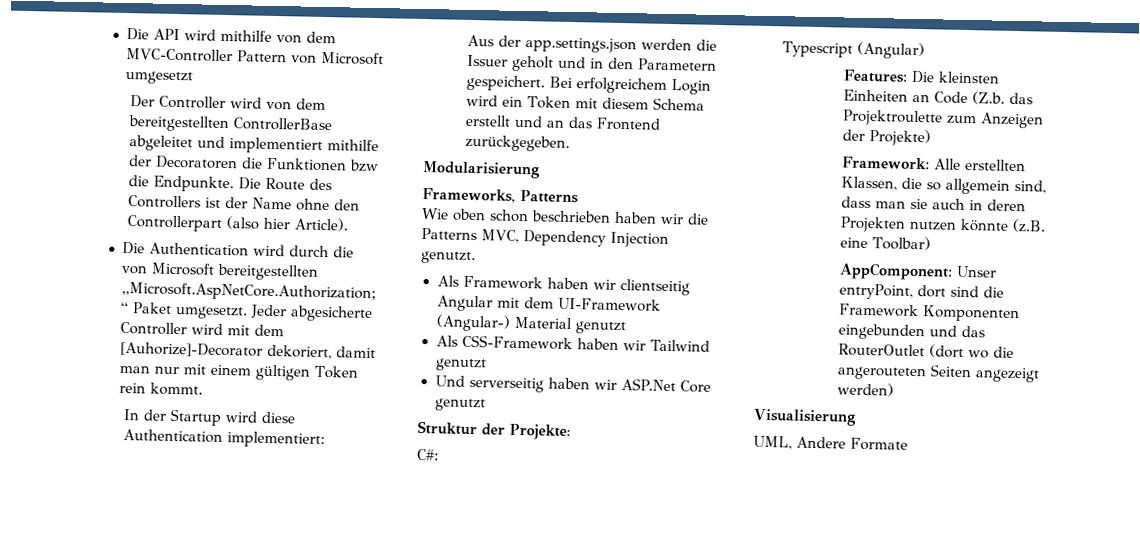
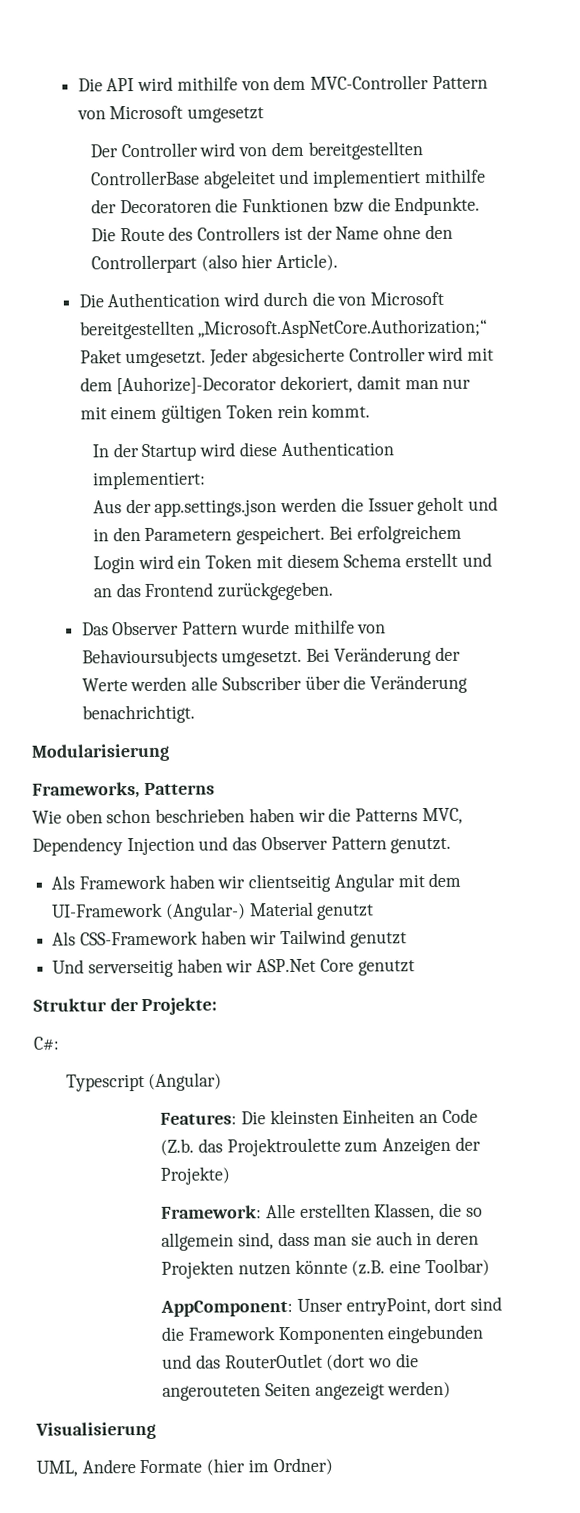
(570, 143) none -> [81,619,387,636] [81,646,461,668] [81,674,469,694] [81,704,195,724] // Das Observer Pattern wurde mithilfe von Behavioursubjects umgesetzt. Bei Veränderung der Werte werden alle Subscriber über die Veränderung benachrichtigt.
(669, 239) none -> [198,835,387,851] und das Observer Pattern
(908, 444) none -> [206,1457,333,1476] (hier im Ordner)

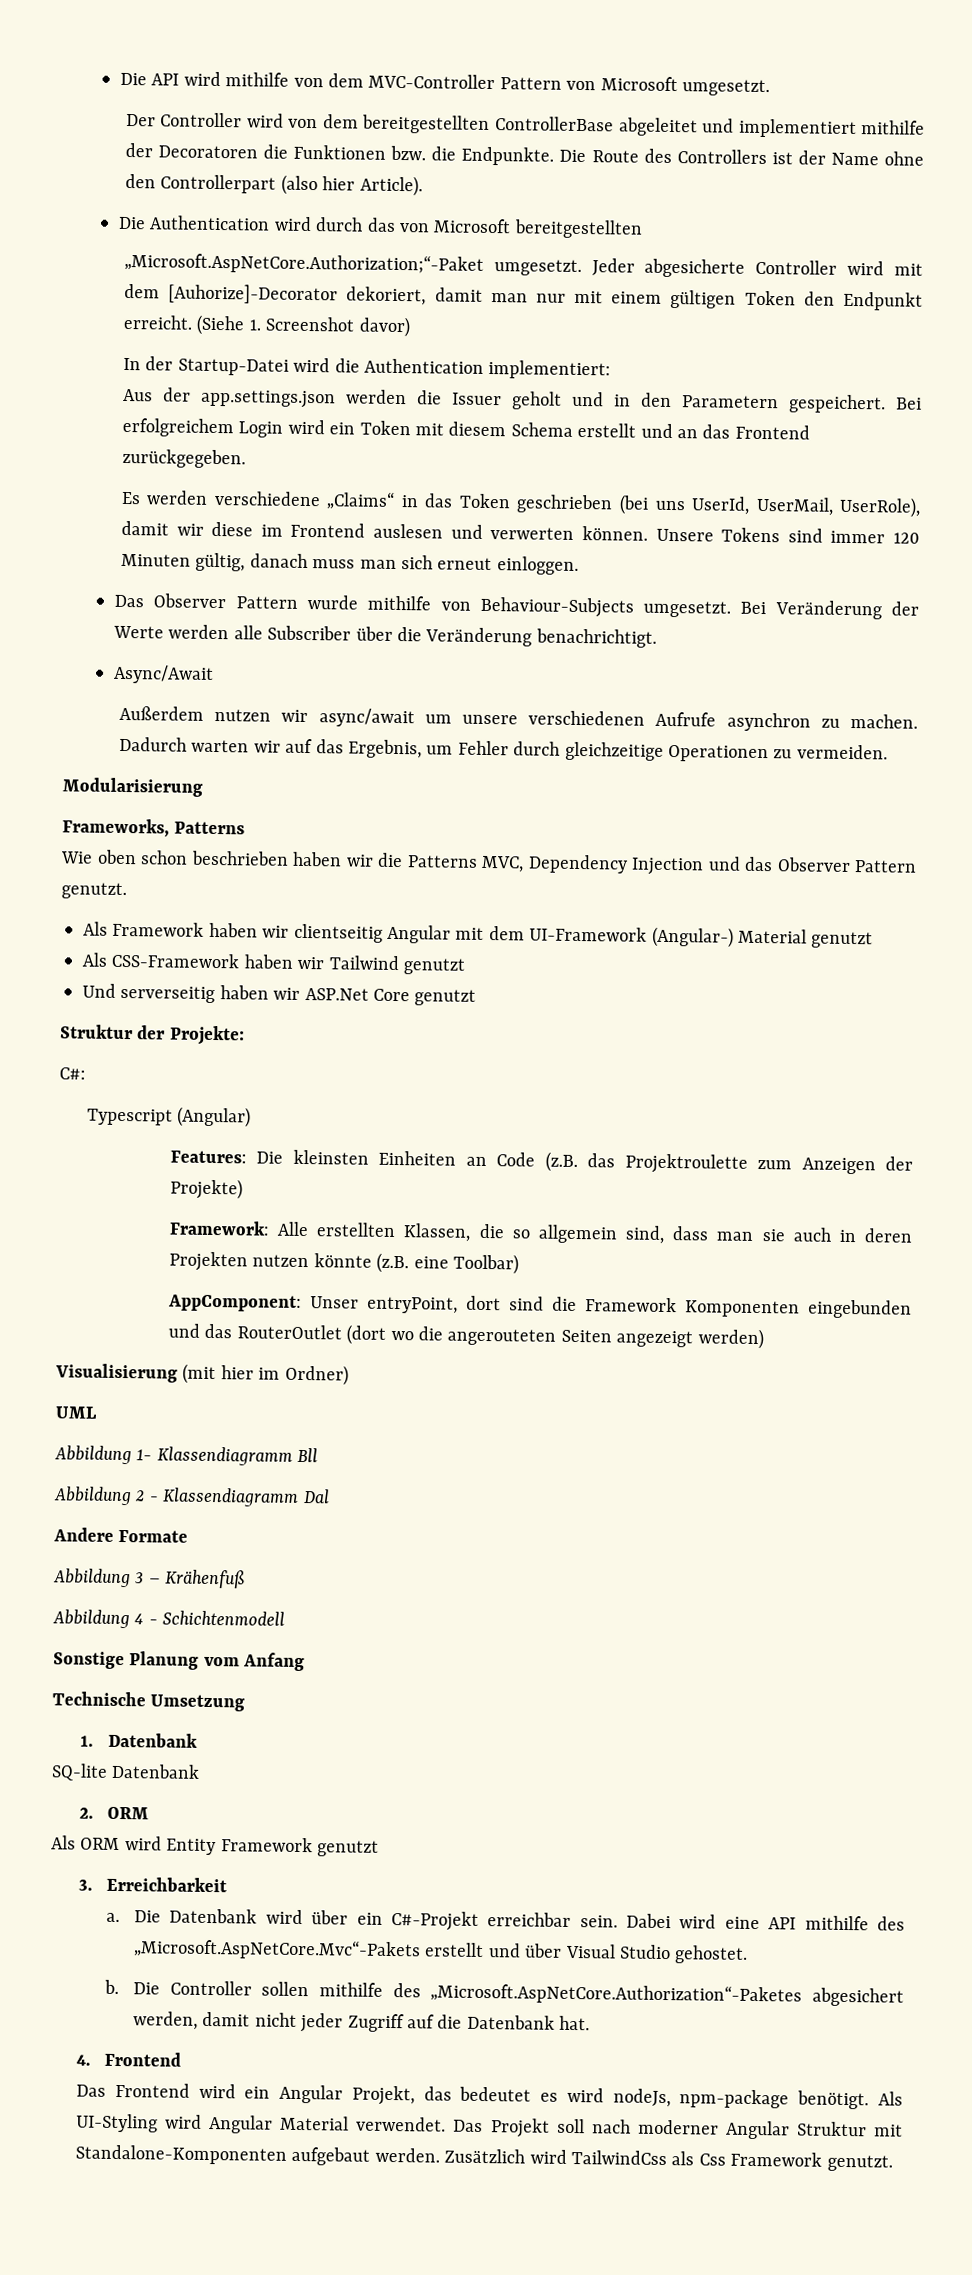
[187,107,265,123] umgesetzt -> [681,79,770,97] umgesetzt.
[332,197,365,213] bzw -> [390,145,427,161] bzw.
[311,291,335,306] die -> [366,217,396,232] das
[198,318,489,339] [79,349,122,364] „Microsoft.AspNetCore.Authorization;“ Paket -> [123,251,484,275] // „Microsoft.AspNetCore.Authorization;“-Paket
[276,403,371,419] rein kommt. -> [803,291,924,311] [122,314,411,338] den Endpunkt erreicht. (Siehe 1. Screenshot davor)
[141,442,277,462] Startup wird diese -> [177,357,360,376] Startup-Datei wird die
(334, 591) none -> [120,490,921,518] [120,520,920,544] [120,552,579,575] // Es werden verschiedene „Claims“ in das Token geschrieben (bei uns UserId, UserMail, UserRole), damit wir diese im Frontend auslesen und verwerten können. Unsere Tokens sind immer 120 Minuten gültig, danach muss man sich erneut einloggen.
[81,648,218,668] Behavioursubjects -> [479,596,634,618] Behaviour-Subjects
(195, 714) none -> [112,664,214,684] [118,705,918,732] [118,736,888,763] // Async/Await // Außerdem nutzen wir async/await um unsere verschiedenen Aufrufe asynchron zu machen. Dadurch warten wir auf das Ergebnis, um Fehler durch gleichzeitige Operationen zu vermeiden.
[160,1138,195,1156] (Z.b. -> [544,1151,578,1173] (z.B.
[36,1457,333,1477] // UML, Andere Formate (hier im Ordner) -> [182,1363,349,1386] [55,1406,97,1419] [54,1445,319,1466] [53,1486,330,1507] [53,1527,189,1543] [53,1568,246,1589] [52,1609,286,1629] [53,1651,306,1672] [52,1691,246,1712] [79,1732,198,1748] [51,1763,201,1781] [78,1806,149,1820] [51,1835,379,1857] [77,1876,227,1893] [105,1908,905,1931] [132,1938,749,1964] [103,1979,904,2007] [132,2011,591,2033] [75,2051,181,2067] [75,2082,904,2110] [75,2113,903,2140] [74,2144,893,2172] (mit hier im Ordner) // UML // Abbildung 1- Klassendiagramm Bll // Abbildung 2 - Klassendiagramm Dal // Andere Formate // Abbildung 3 – Krähenfuß // Abbildung 4 - Schichtenmodell // Sonstige Planung vom Anfang // Technische Umsetzung // 1. Datenbank // SQ-lite Datenbank // 2. ORM // Als ORM wird Entity Framework genutzt // 3. Erreichbarkeit // a. Die Datenbank wird über ein C#-Projekt erreichbar sein. Dabei wird eine API mithilfe des „Microsoft.AspNetCore.Mvc“-Pakets erstellt und über Visual Studio gehostet. // b. Die Controller sollen mithilfe des „Microsoft.AspNetCore.Authorization“-Paketes abgesichert werden, damit nicht jeder Zugriff auf die Datenbank hat. // 4. Frontend // Das Frontend wird ein Angular Projekt, das bedeutet es wird nodeJs, npm-package benötigt. Als UI-Styling wird Angular Material verwendet. Das Projekt soll nach moderner Angular Struktur mit Standalone-Komponenten aufgebaut werden. Zusätzlich wird TailwindCss als Css Framework genutzt.

